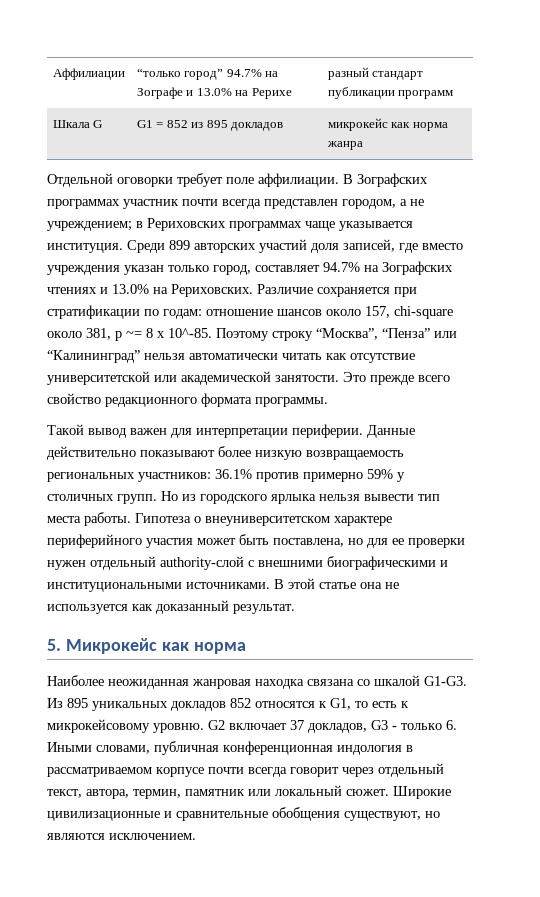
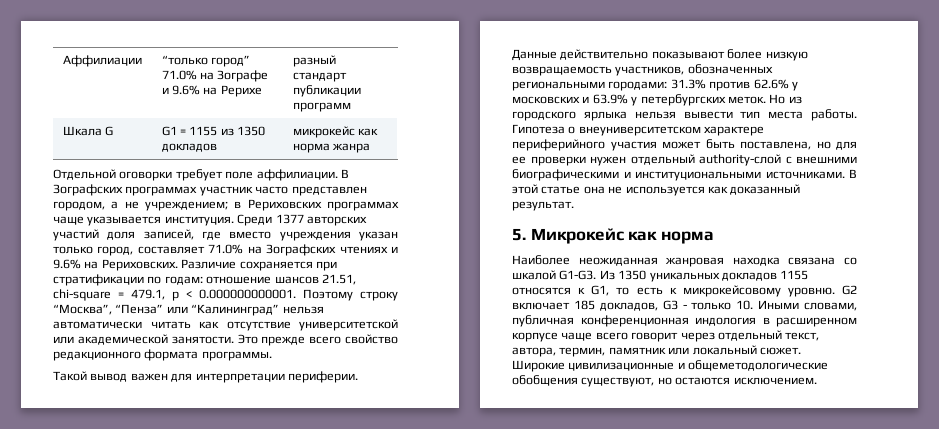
[226,69,262,77] 94.7% -> [161,70,197,80] 71.0%
[196,88,232,96] 13.0% -> [171,85,200,95] 9.6%
[166,120,228,128] 852 из 895 -> [189,126,266,136] 1155 из 1350
[182,199,261,209] почти всегда -> [255,186,289,194] часто
[169,240,190,250] 899 -> [275,214,304,224] 1377
[323,262,360,272] 94.7% -> [208,244,244,254] 71.0%
[112,284,149,294] 13.0% -> [53,259,81,269] 9.6%
[326,306,453,319] [47,328,212,341] около 157, chi-square около 381, p ~= 8 x 10^-85. -> [321,274,356,285] [53,289,296,301] 21.51, chi-square = 479.1, p < 0.000000000001.
[47,469,405,482] [47,494,157,504] региональных участников: 36.1% против примерно 59% у столичных групп. -> [615,64,773,76] [512,79,798,91] [512,94,766,106] участников, обозначенных региональными городами: 31.3% против 62.6% у московских и 63.9% у петербургских меток.
[67,698,88,708] 895 -> [618,270,647,280] 1350
[230,698,251,708] 852 -> [780,270,809,280] 1155
[290,720,304,730] 37 -> [573,300,595,310] 185
[446,720,457,730] 6. -> [736,300,754,310] 10.
[47,767,287,777] рассматриваемом корпусе почти всегда -> [776,317,857,327] [512,332,628,342] расширенном корпусе чаще всего
[176,811,268,821] сравнительные -> [688,360,829,371] общеметодологические
[47,833,105,840] являются -> [675,377,731,385] остаются

